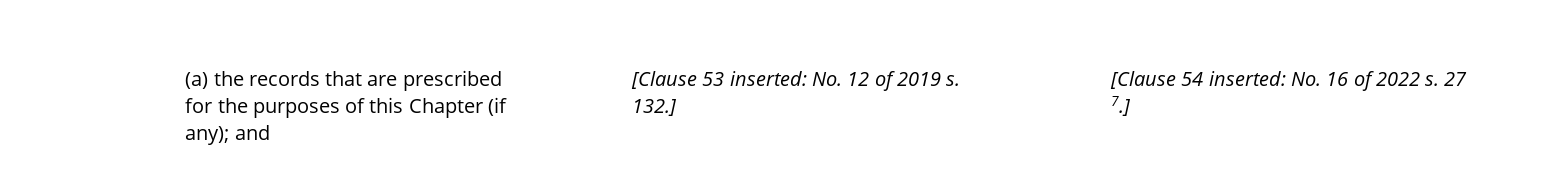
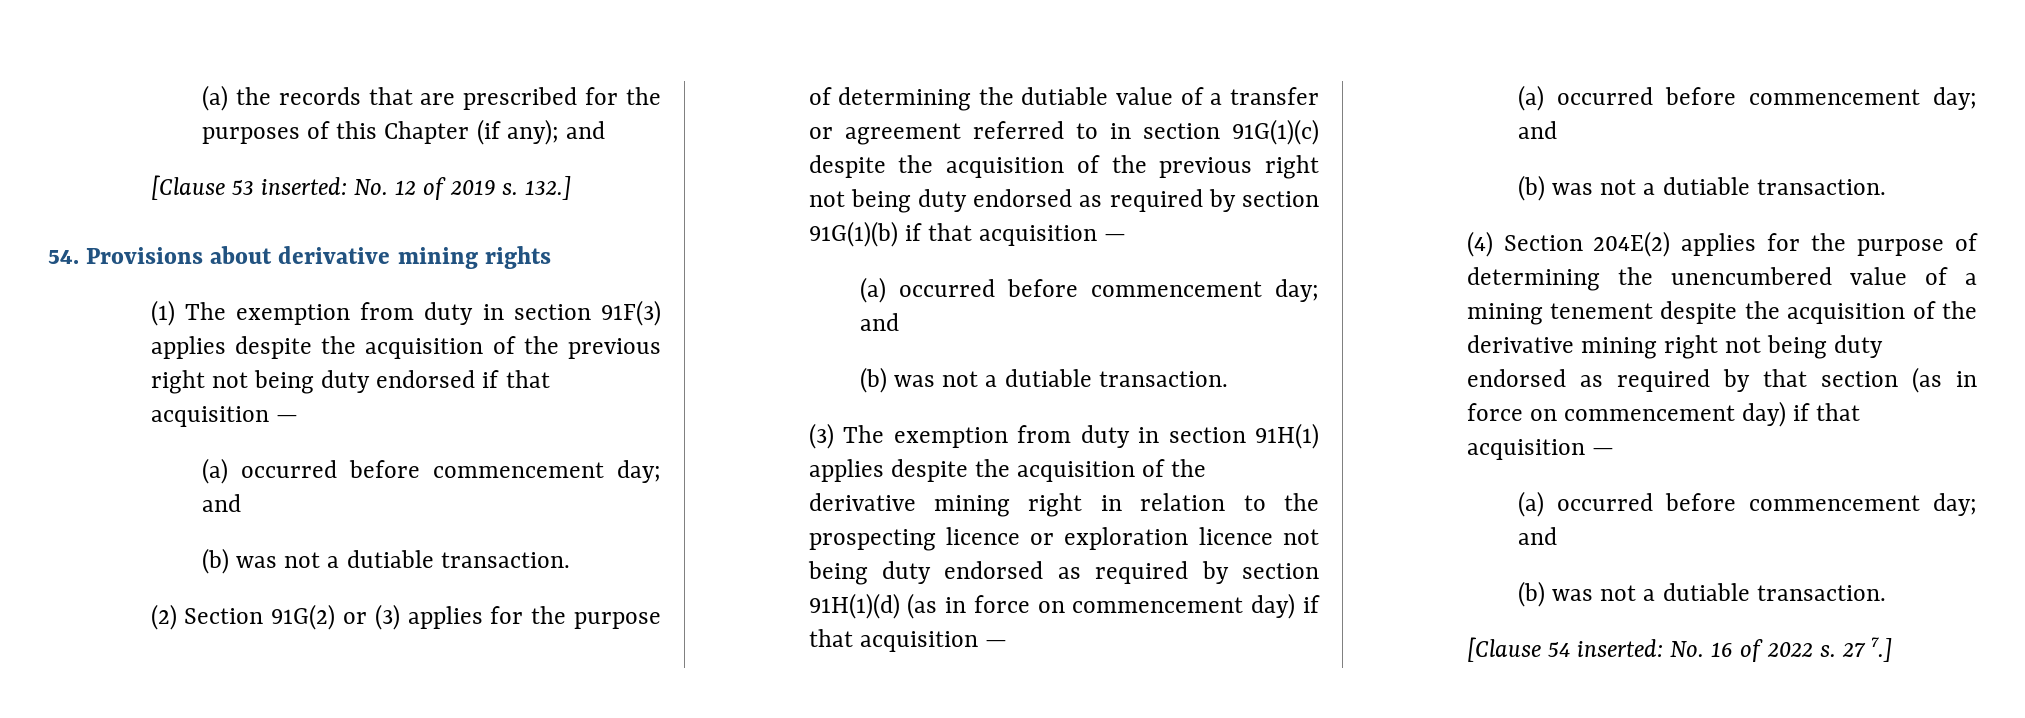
(678, 107) none -> [48,246,551,269] [150,300,661,326] [150,336,661,359] [150,370,550,394] [150,406,298,427] [201,458,661,484] [201,494,241,512] [201,548,570,574] [150,604,661,630] [808,87,1319,111] [808,119,1319,145] [808,155,1319,179] [808,189,1319,213] [808,221,1127,247] [859,277,1319,303] [859,313,899,331] [859,367,1228,393] [808,423,1319,449] [808,459,1207,482] [808,493,1319,517] [808,527,1319,551] [807,561,1319,585] [808,593,1320,619] [808,629,1007,652] [1517,85,1977,111] [1517,121,1557,139] [1517,175,1886,201] [1466,231,1978,257] [1466,267,1977,291] [1466,301,1977,325] [1466,335,1884,359] [1466,367,1977,393] [1466,401,1861,427] [1466,439,1614,460] [1517,491,1977,517] [1517,527,1557,545] [1517,581,1886,607] // 54. Provisions about derivative mining rights // (1) The exemption from duty in section 91F(3) applies despite the acquisition of the previous right not being duty endorsed if that acquisition — // (a) occurred before commencement day; and // (b) was not a dutiable transaction. // (2) Section 91G(2) or (3) applies for the purpose of determining the dutiable value of a transfer or agreement referred to in section 91G(1)(c) despite the acquisition of the previous right not being duty endorsed as required by section 91G(1)(b) if that acquisition — // (a) occurred before commencement day; and // (b) was not a dutiable transaction. // (3) The exemption from duty in section 91H(1) applies despite the acquisition of the derivative mining right in relation to the prospecting licence or exploration licence not being duty endorsed as required by section 91H(1)(d) (as in force on commencement day) if that acquisition — // (a) occurred before commencement day; and // (b) was not a dutiable transaction. // (4) Section 204E(2) applies for the purpose of determining the unencumbered value of a mining tenement despite the acquisition of the derivative mining right not being duty endorsed as required by that section (as in force on commencement day) if that acquisition — // (a) occurred before commencement day; and // (b) was not a dutiable transaction.

